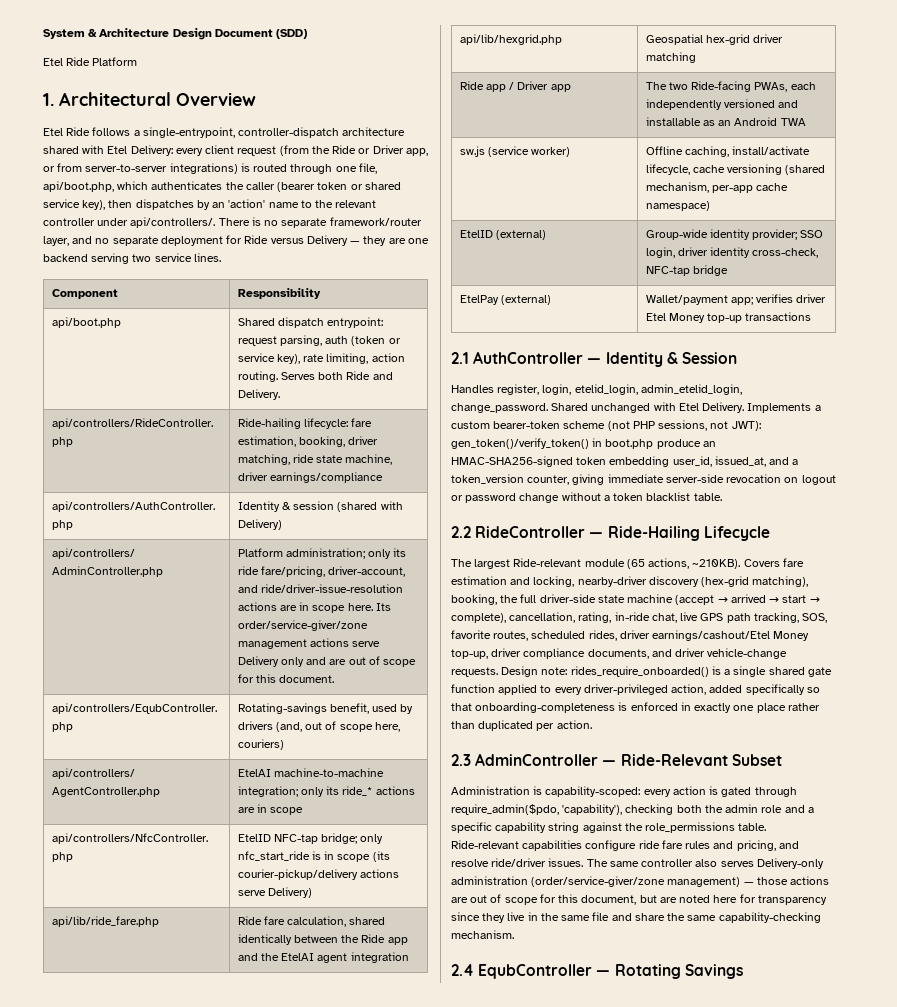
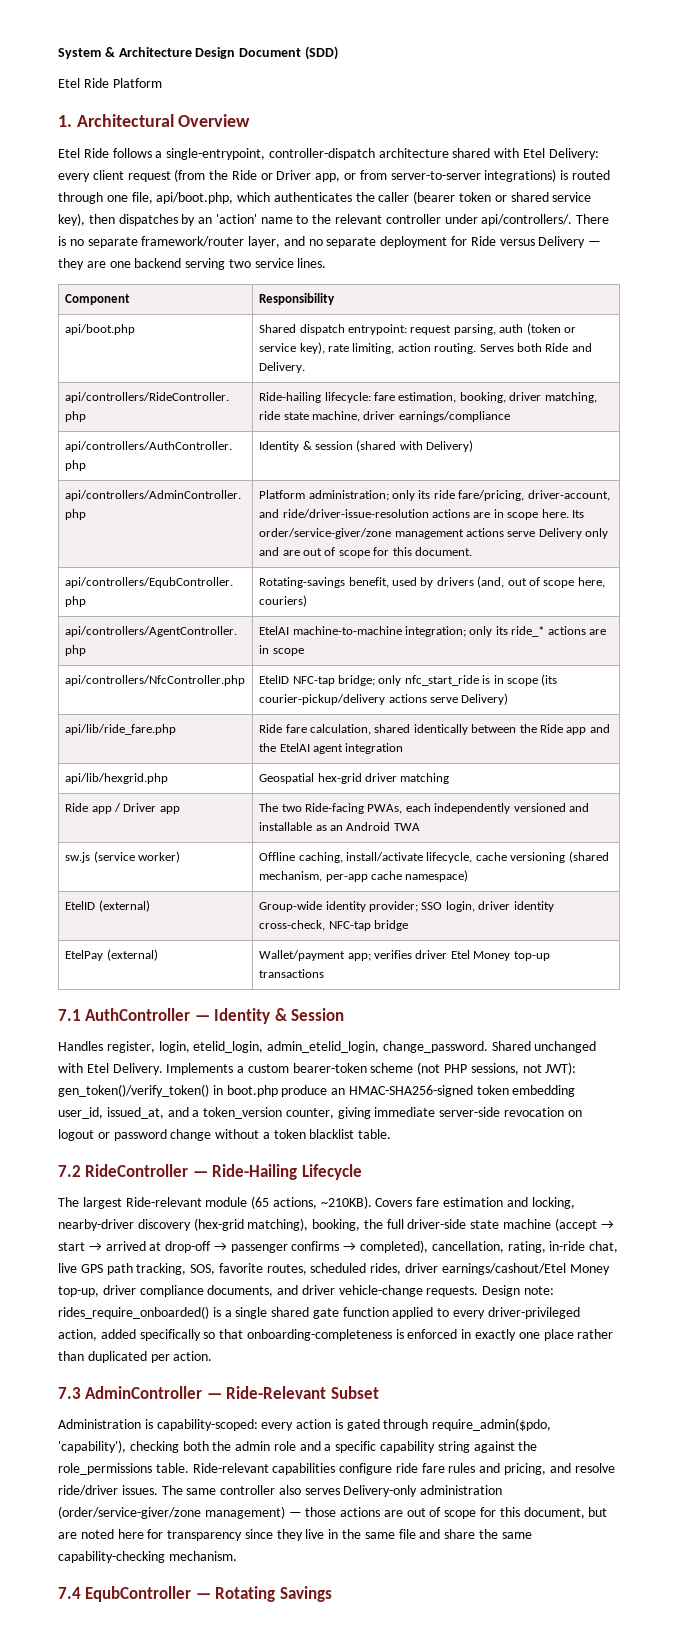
[451,352,469,364] 2.1 -> [58,1009,81,1021] 7.1
[451,526,471,538] 2.2 -> [58,1165,81,1177] 7.2
[730,594,820,603] [451,613,506,623] arrived → start → complete), -> [58,1240,429,1253] start → arrived at drop-off → passenger confirms → completed),
[451,754,471,766] 2.3 -> [58,1387,81,1399] 7.3
[451,964,474,976] 2.4 -> [58,1587,81,1599] 7.4

